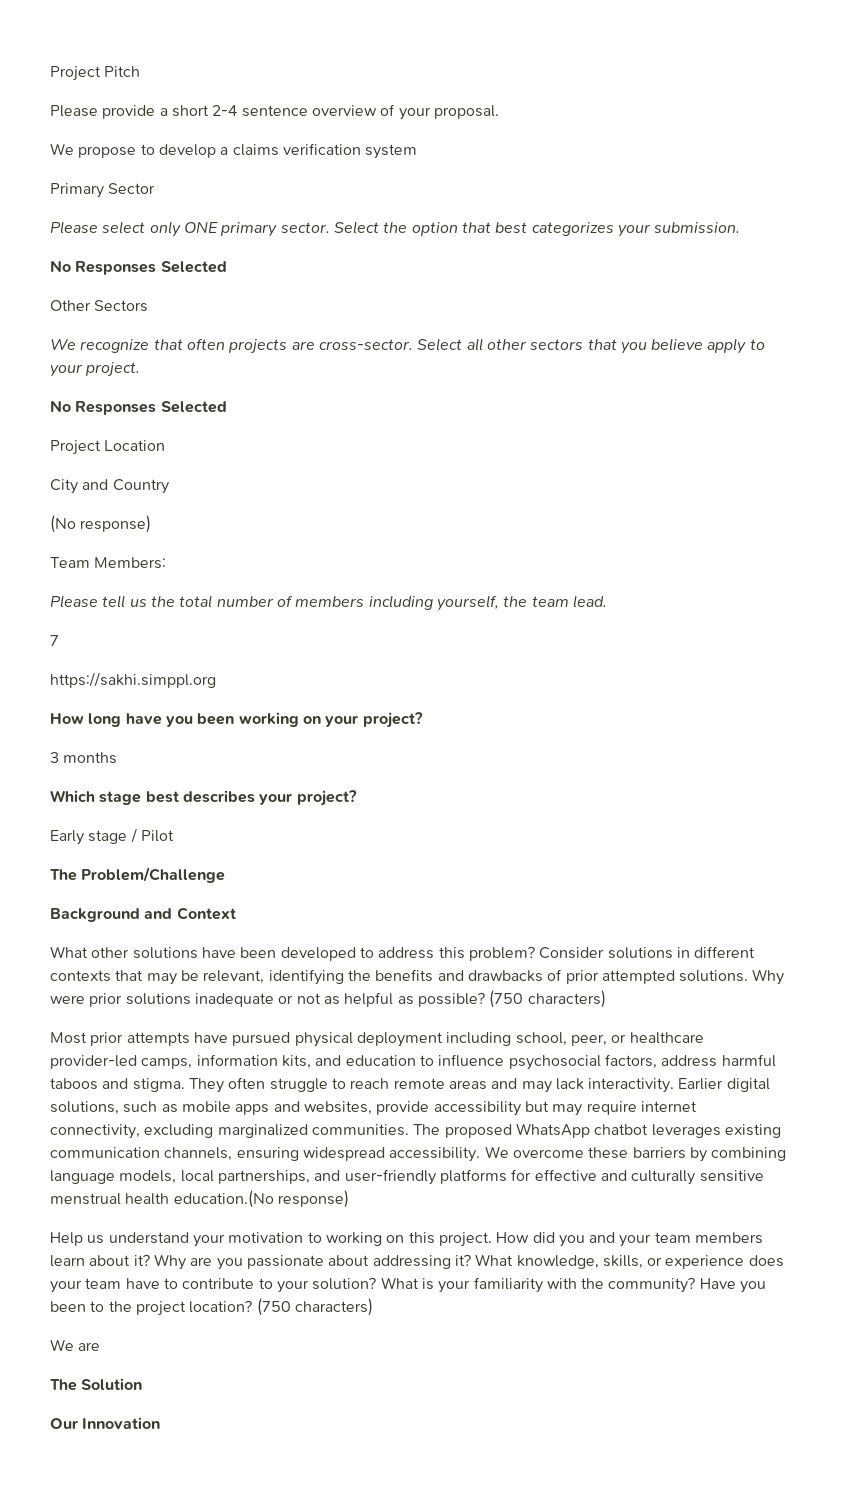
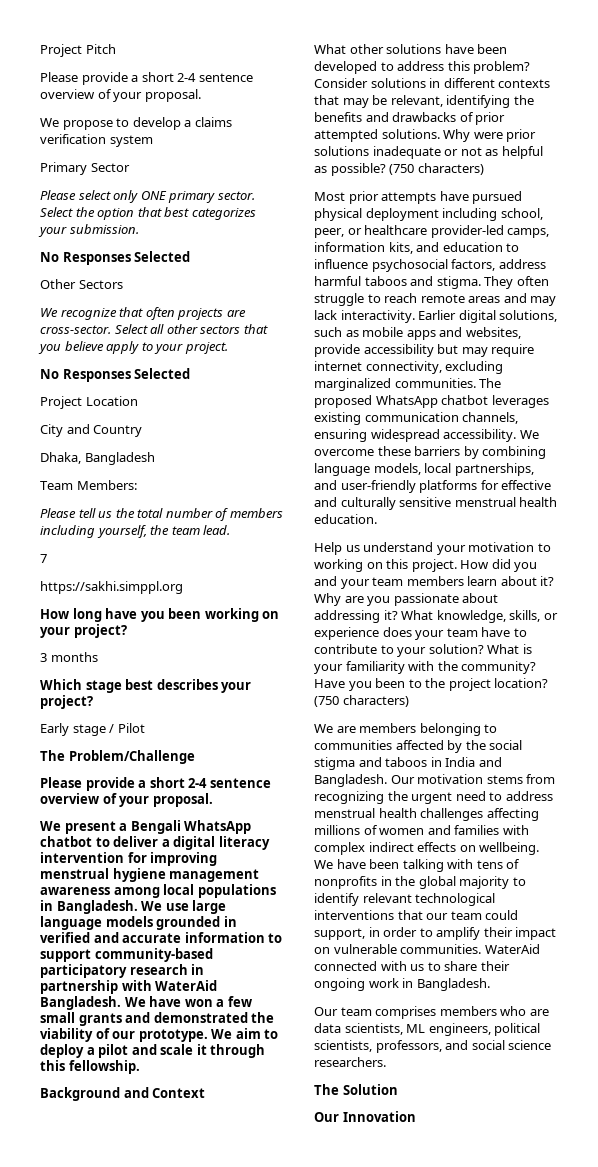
[50,515,152,533] (No response) -> [40,452,155,465] Dhaka, Bangladesh
(226, 875) none -> [40,777,271,791] [40,793,213,807] [40,820,252,834] [40,836,270,850] [40,852,218,866] [40,868,260,882] [40,884,276,898] [40,900,227,914] [40,916,237,930] [40,932,283,943] [40,948,213,962] [40,964,205,978] [40,980,218,994] [40,996,252,1010] [40,1012,275,1026] [40,1028,279,1042] [40,1044,266,1058] [40,1060,140,1074] // Please provide a short 2-4 sentence overview of your proposal. // We present a Bengali WhatsApp chatbot to deliver a digital literacy intervention for improving menstrual hygiene management awareness among local populations in Bangladesh. We use large language models grounded in verified and accurate information to support community-based participatory research in partnership with WaterAid Bangladesh. We have won a few small grants and demonstrated the viability of our prototype. We aim to deploy a pilot and scale it through this fellowship.
[173,1190,349,1208] education.(No response) -> [314,514,377,524] education.
(101, 1346) none -> [359,723,498,736] [314,740,523,753] [314,757,502,770] [314,774,556,787] [314,791,553,804] [314,808,539,821] [314,825,529,835] [314,842,540,855] [314,859,521,872] [314,876,526,889] [314,893,496,906] [314,910,519,920] [314,927,557,940] [314,944,540,954] [314,961,510,971] [314,978,490,991] [314,1006,549,1019] [314,1023,541,1036] [314,1040,552,1053] [314,1057,386,1067] members belonging to communities affected by the social stigma and taboos in India and Bangladesh. Our motivation stems from recognizing the urgent need to address menstrual health challenges affecting millions of women and families with complex indirect effects on wellbeing. We have been talking with tens of nonprofits in the global majority to identify relevant technological interventions that our team could support, in order to amplify their impact on vulnerable communities. WaterAid connected with us to share their ongoing work in Bangladesh. // Our team comprises members who are data scientists, ML engineers, political scientists, professors, and social science researchers.

